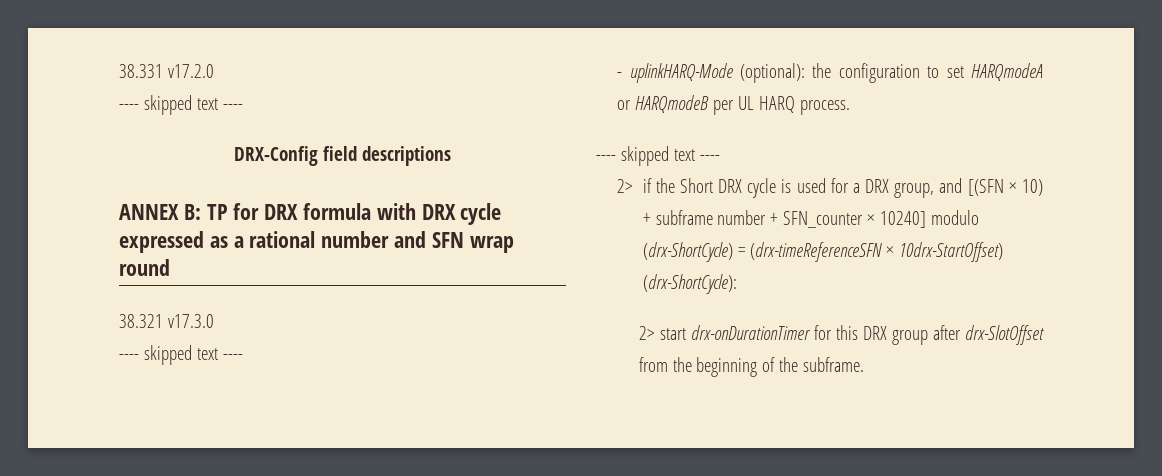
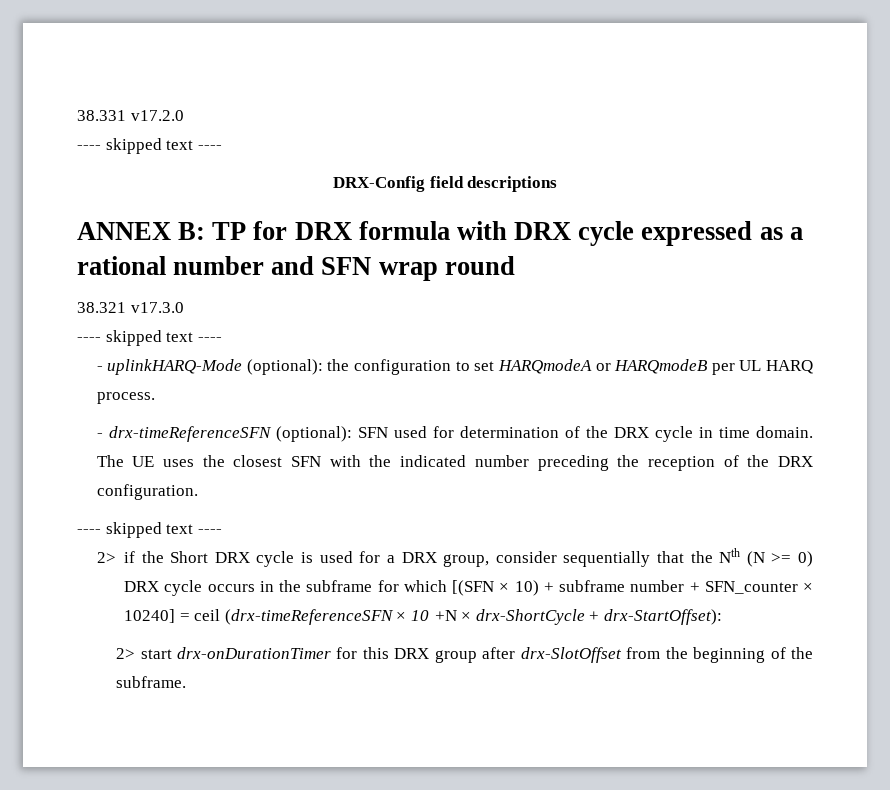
(851, 107) none -> [96,426,813,442] [96,455,813,471] [96,484,198,500] // - drx-timeReferenceSFN (optional): SFN used for determination of the DRX cycle in time domain. The UE uses the closest SFN with the indicated number preceding the reception of the DRX configuration.
[939,178,963,193] and -> [495,548,813,567] [124,580,447,596] consider sequentially that the Nth (N >= 0) DRX cycle occurs in the subframe for which
[931,210,980,225] [642,242,1004,262] [642,274,737,294] modulo (drx-ShortCycle) = (drx-timeReferenceSFN × 10drx-StartOffset) (drx-ShortCycle): -> [179,609,722,625] = ceil (drx-timeReferenceSFN × 10 +N × drx-ShortCycle + drx-StartOffset):

